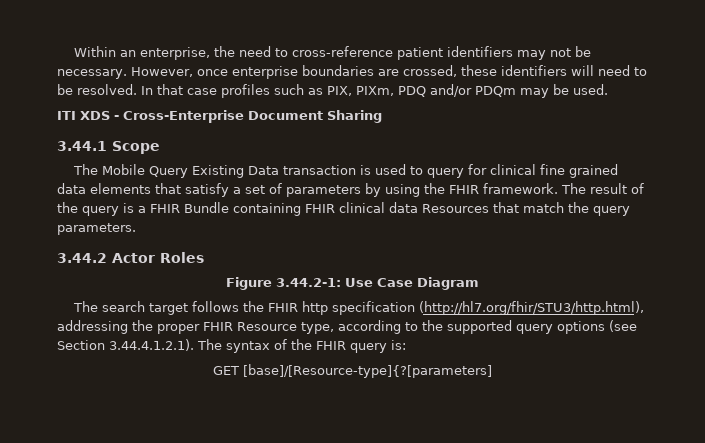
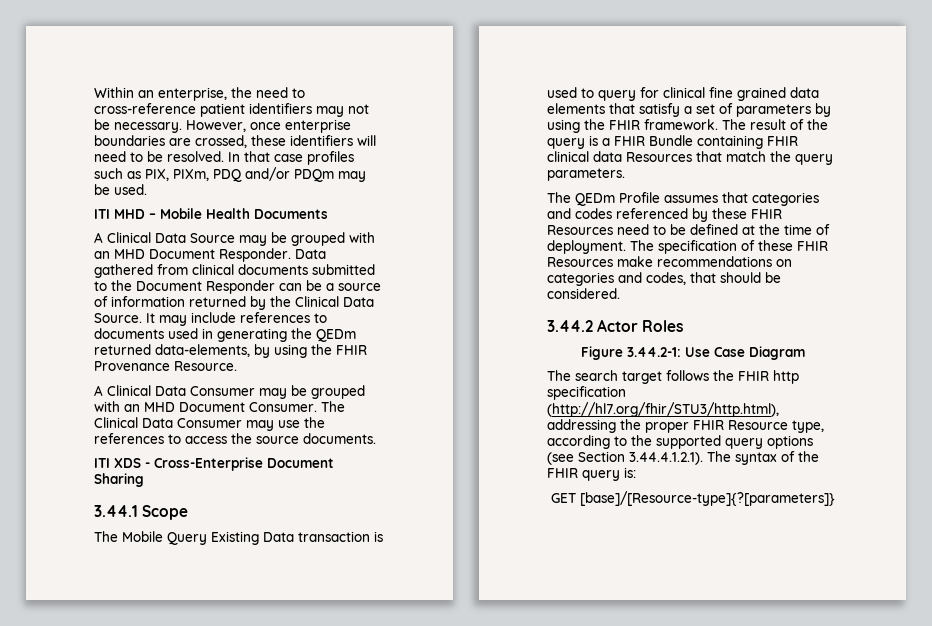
(608, 89) none -> [94,208,328,219] [94,232,375,246] [94,248,326,262] [94,264,375,278] [94,280,381,294] [94,296,374,310] [94,312,327,326] [94,328,356,342] [94,344,367,358] [94,361,237,371] [94,385,365,399] [94,401,345,412] [94,417,325,431] [94,433,376,444] // ITI MHD – Mobile Health Documents // A Clinical Data Source may be grouped with an MHD Document Responder. Data gathered from clinical documents submitted to the Document Responder can be a source of information returned by the Clinical Data Source. It may include references to documents used in generating the QEDm returned data-elements, by using the FHIR Provenance Resource. // A Clinical Data Consumer may be grouped with an MHD Document Consumer. The Clinical Data Consumer may use the references to access the source documents.
(136, 229) none -> [547,192,819,206] [547,208,782,222] [547,224,830,235] [547,240,828,254] [547,256,792,267] [547,272,781,286] [547,288,620,299] // The QEDm Profile assumes that categories and codes referenced by these FHIR Resources need to be defined at the time of deployment. The specification of these FHIR Resources make recommendations on categories and codes, that should be considered.
[243,364,492,378] [base]/[Resource-type]{?[parameters] -> [579,491,835,506] [base]/[Resource-type]{?[parameters]}

